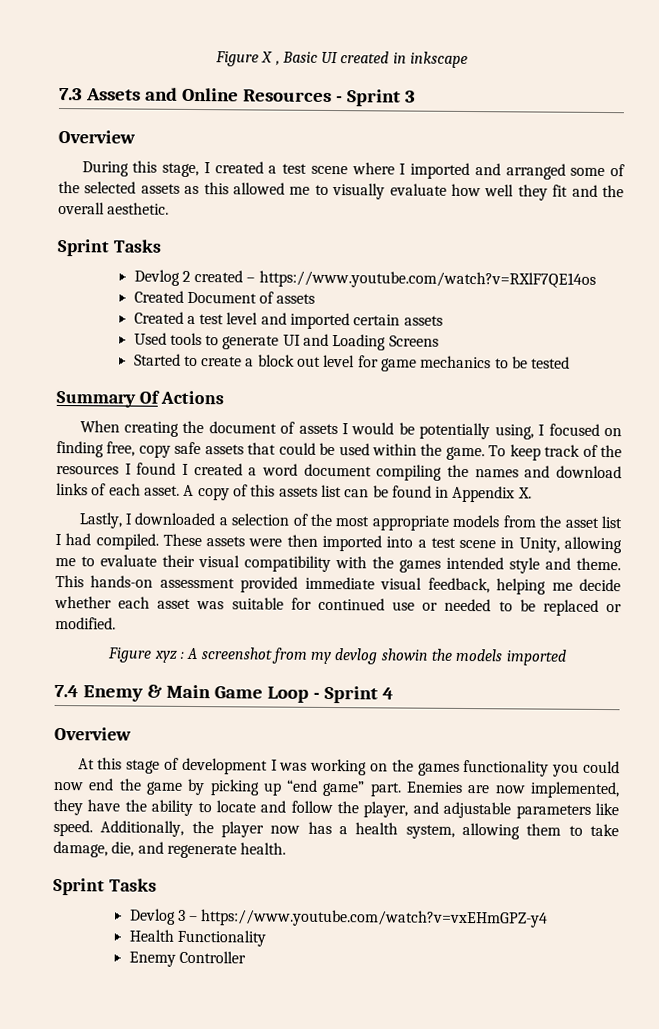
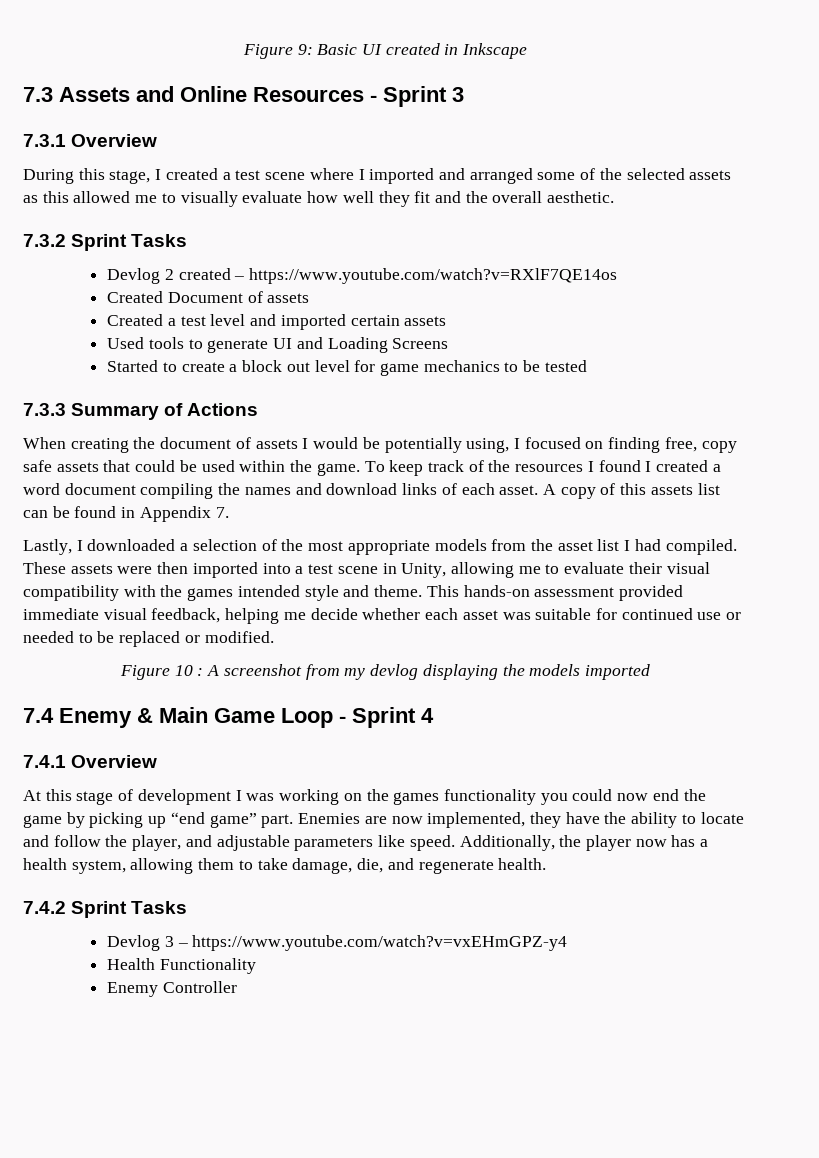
[214,51,280,67] Figure X , -> [242,44,313,59] Figure 9:
[410,51,469,69] inkscape -> [462,43,528,59] Inkscape
(416, 96) none -> [23,134,66,147] 7.3.1
(170, 208) none -> [23,234,66,247] 7.3.2
[56,390,160,408] Summary Of -> [23,403,184,420] 7.3.3 Summary of
[517,487,532,499] X. -> [215,507,229,518] 7.
[153,650,177,663] xyz -> [174,665,193,676] 10
[380,648,429,661] showin -> [422,664,498,680] displaying
(394, 693) none -> [23,755,66,768] 7.4.1
(287, 848) none -> [23,901,66,914] 7.4.2

